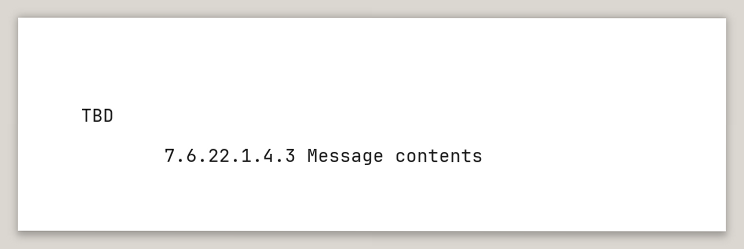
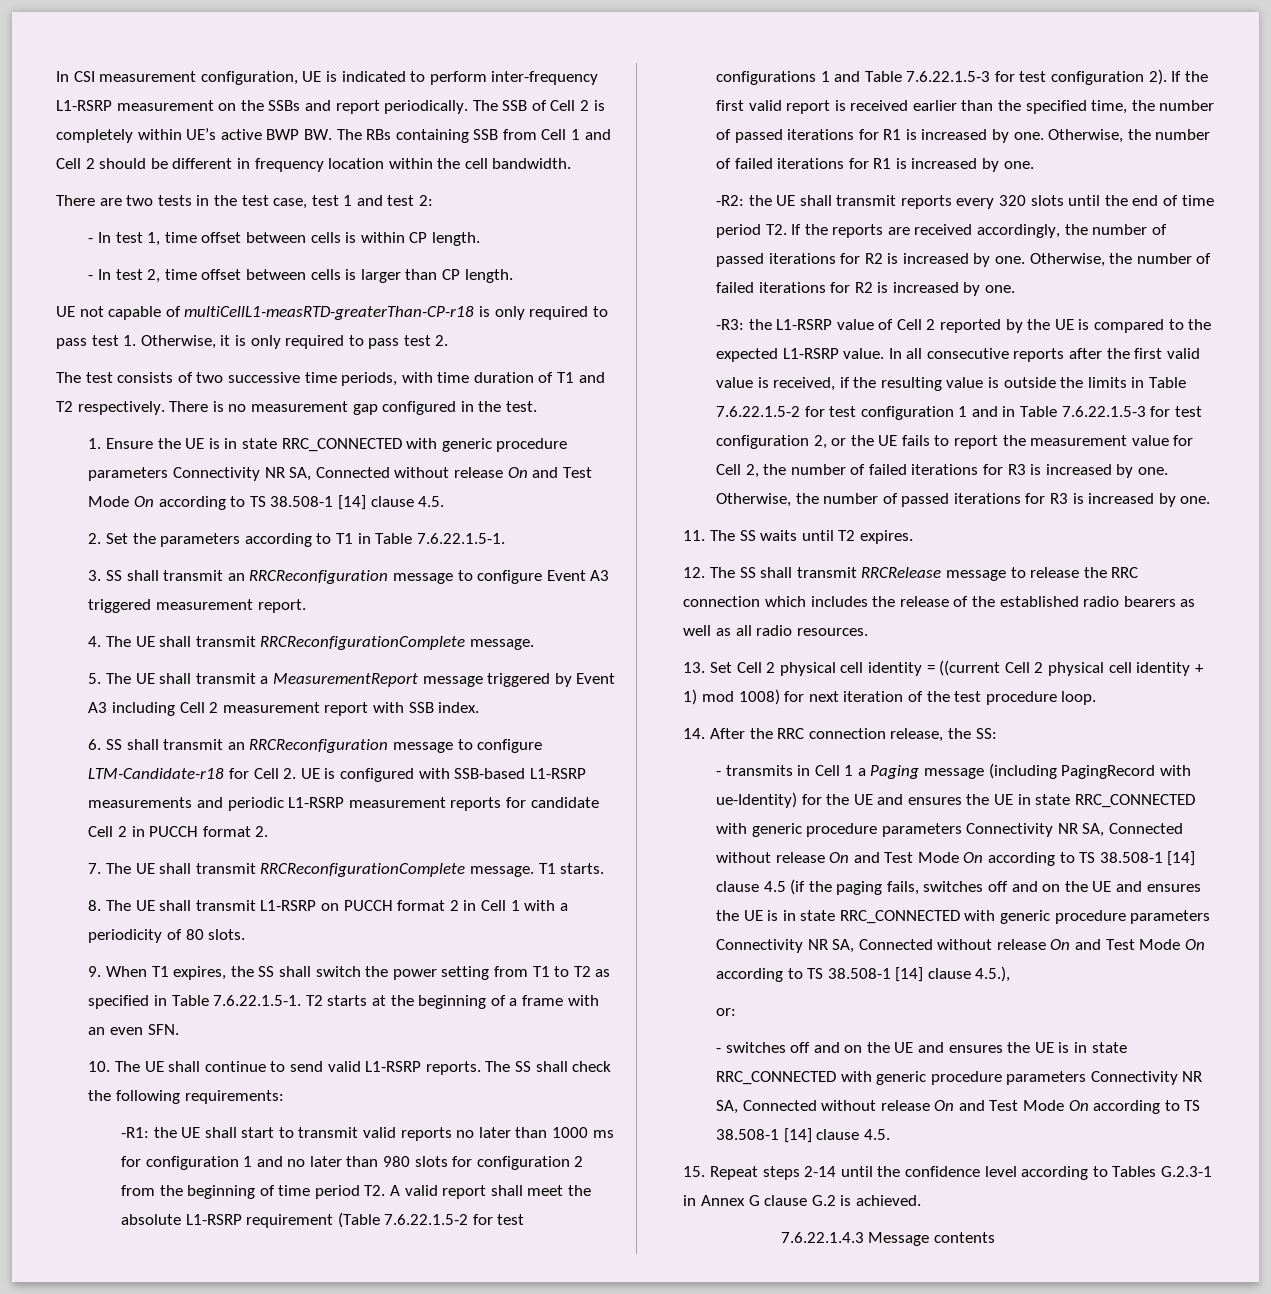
[80,108,115,122] TBD -> [56,71,599,85] [56,100,605,114] [56,128,611,143] [56,158,572,172] [56,195,434,209] [88,232,480,246] [88,269,513,283] [56,306,608,320] [56,335,449,349] [56,372,605,386] [56,401,537,415] [88,438,568,452] [88,467,592,481] [88,495,445,510] [88,533,505,547] [88,570,610,584] [88,599,306,613] [88,636,535,650] [88,673,616,687] [88,702,480,716] [88,739,543,753] [88,768,586,782] [88,797,599,811] [88,826,269,837] [88,863,605,877] [88,900,568,911] [88,929,246,943] [88,966,611,980] [88,995,599,1009] [88,1024,179,1035] [88,1061,612,1075] [88,1090,284,1104] [120,1127,614,1141] [120,1156,584,1170] [120,1185,592,1199] [120,1212,525,1228] [715,69,1208,85] [715,100,1215,114] [715,129,1211,143] [715,158,1034,172] [715,195,1214,209] [715,224,1167,238] [715,253,1212,267] [715,282,1016,296] [715,319,1212,333] [715,348,1200,362] [715,377,1187,391] [715,406,1202,420] [715,435,1194,449] [715,464,1169,478] [715,493,1211,507] [683,530,914,544] [683,567,1139,581] [683,596,1196,607] [683,625,868,636] [683,660,1204,676] [683,689,1097,705] [683,728,997,742] [715,763,1191,779] [715,792,1195,808] [715,823,1184,837] [715,851,1196,866] [715,879,1201,895] [715,910,1211,924] [715,939,1205,953] [715,966,1011,982] [715,1008,736,1016] [715,1042,1127,1053] [715,1071,1203,1085] [715,1100,1201,1114] [715,1128,890,1143] [683,1166,1212,1180] [683,1195,922,1206] In CSI measurement configuration, UE is indicated to perform inter-frequency L1-RSRP measurement on the SSBs and report periodically. The SSB of Cell 2 is completely within UE’s active BWP BW. The RBs containing SSB from Cell 1 and Cell 2 should be different in frequency location within the cell bandwidth. // There are two tests in the test case, test 1 and test 2: // - In test 1, time offset between cells is within CP length. // - In test 2, time offset between cells is larger than CP length. // UE not capable of multiCellL1-measRTD-greaterThan-CP-r18 is only required to pass test 1. Otherwise, it is only required to pass test 2. // The test consists of two successive time periods, with time duration of T1 and T2 respectively. There is no measurement gap configured in the test. // 1. Ensure the UE is in state RRC_CONNECTED with generic procedure parameters Connectivity NR SA, Connected without release On and Test Mode On according to TS 38.508-1 [14] clause 4.5. // 2. Set the parameters according to T1 in Table 7.6.22.1.5-1. // 3. SS shall transmit an RRCReconfiguration message to configure Event A3 triggered measurement report. // 4. The UE shall transmit RRCReconfigurationComplete message. // 5. The UE shall transmit a MeasurementReport message triggered by Event A3 including Cell 2 measurement report with SSB index. // 6. SS shall transmit an RRCReconfiguration message to configure LTM-Candidate-r18 for Cell 2. UE is configured with SSB-based L1-RSRP measurements and periodic L1-RSRP measurement reports for candidate Cell 2 in PUCCH format 2. // 7. The UE shall transmit RRCReconfigurationComplete message. T1 starts. // 8. The UE shall transmit L1-RSRP on PUCCH format 2 in Cell 1 with a periodicity of 80 slots. // 9. When T1 expires, the SS shall switch the power setting from T1 to T2 as specified in Table 7.6.22.1.5-1. T2 starts at the beginning of a frame with an even SFN. // 10. The UE shall continue to send valid L1-RSRP reports. The SS shall check the following requirements: // -R1: the UE shall start to transmit valid reports no later than 1000 ms for configuration 1 and no later than 980 slots for configuration 2 from the beginning of time period T2. A valid report shall meet the absolute L1-RSRP requirement (Table 7.6.22.1.5-2 for test configurations 1 and Table 7.6.22.1.5-3 for test configuration 2). If the first valid report is received earlier than the specified time, the number of passed iterations for R1 is increased by one. Otherwise, the number of failed iterations for R1 is increased by one. // -R2: the UE shall transmit reports every 320 slots until the end of time period T2. If the reports are received accordingly, the number of passed iterations for R2 is increased by one. Otherwise, the number of failed iterations for R2 is increased by one. // -R3: the L1-RSRP value of Cell 2 reported by the UE is compared to the expected L1-RSRP value. In all consecutive reports after the first valid value is received, if the resulting value is outside the limits in Table 7.6.22.1.5-2 for test configuration 1 and in Table 7.6.22.1.5-3 for test configuration 2, or the UE fails to report the measurement value for Cell 2, the number of failed iterations for R3 is increased by one. Otherwise, the number of passed iterations for R3 is increased by one. // 11. The SS waits until T2 expires. // 12. The SS shall transmit RRCRelease message to release the RRC connection which includes the release of the established radio bearers as well as all radio resources. // 13. Set Cell 2 physical cell identity = ((current Cell 2 physical cell identity + 1) mod 1008) for next iteration of the test procedure loop. // 14. After the RRC connection release, the SS: // - transmits in Cell 1 a Paging message (including PagingRecord with ue-Identity) for the UE and ensures the UE in state RRC_CONNECTED with generic procedure parameters Connectivity NR SA, Connected without release On and Test Mode On according to TS 38.508-1 [14] clause 4.5 (if the paging fails, switches off and on the UE and ensures the UE is in state RRC_CONNECTED with generic procedure parameters Connectivity NR SA, Connected without release On and Test Mode On according to TS 38.508-1 [14] clause 4.5.), // or: // - switches off and on the UE and ensures the UE is in state RRC_CONNECTED with generic procedure parameters Connectivity NR SA, Connected without release On and Test Mode On according to TS 38.508-1 [14] clause 4.5. // 15. Repeat steps 2-14 until the confidence level according to Tables G.2.3-1 in Annex G clause G.2 is achieved.

